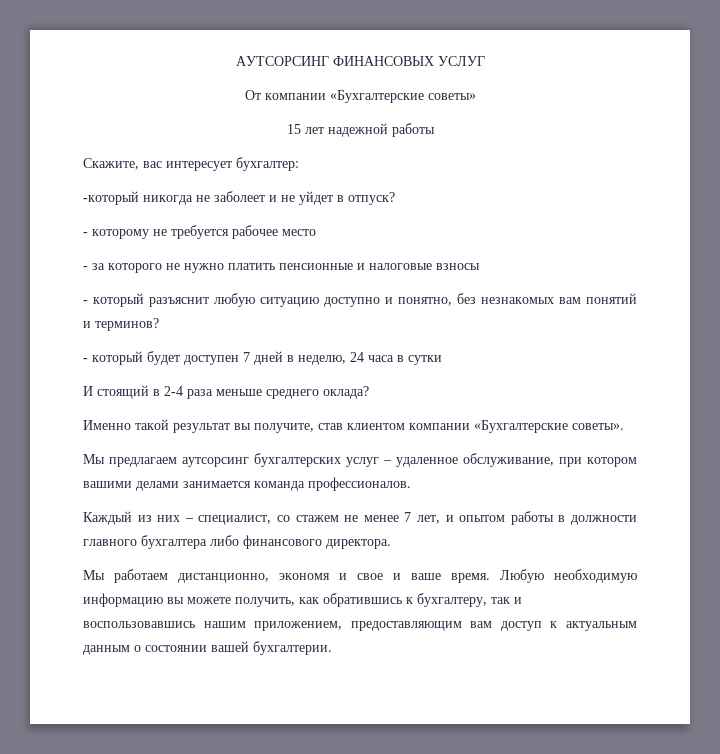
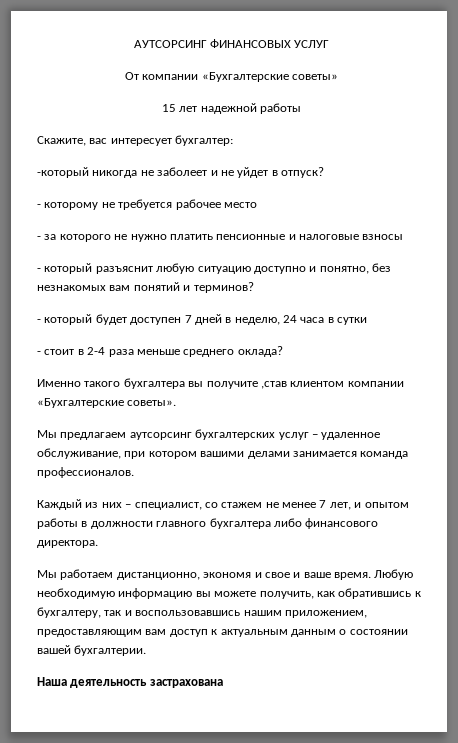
[83,385,149,399] И стоящий -> [37,349,75,355] - стоит
[135,419,343,433] такой результат вы получите, став -> [84,378,287,389] такого бухгалтера вы получите ,став
(332, 648) none -> [37,677,223,688] // Наша деятельность застрахована

